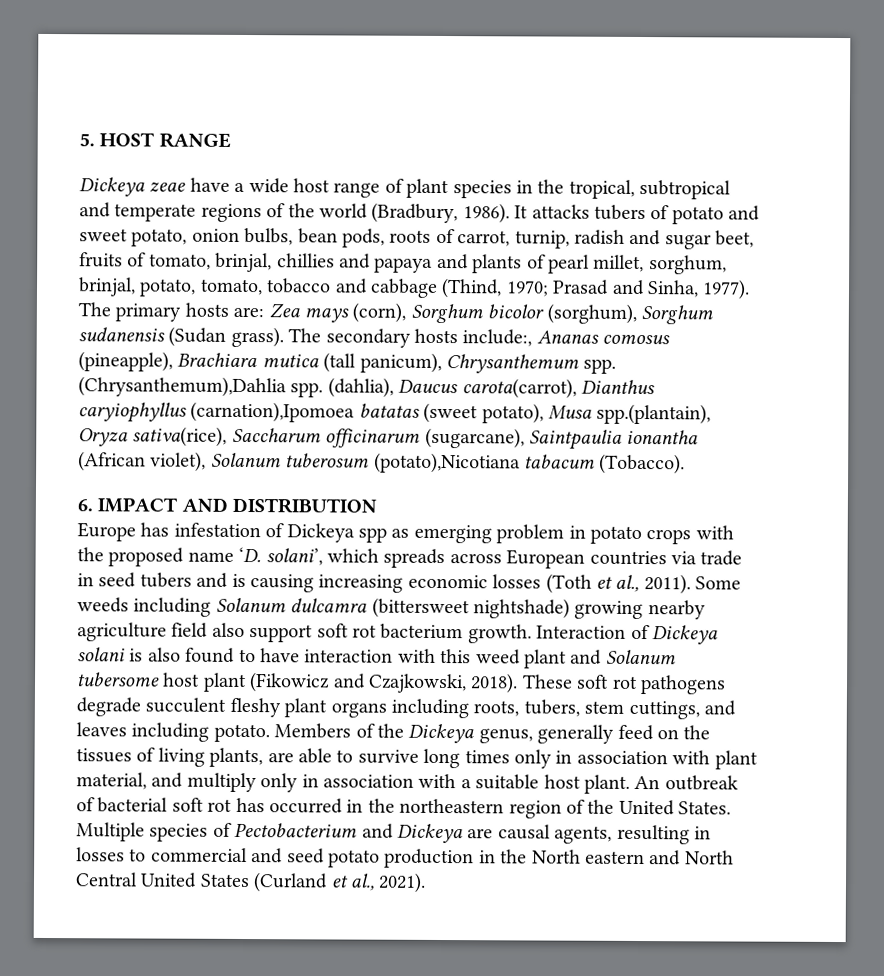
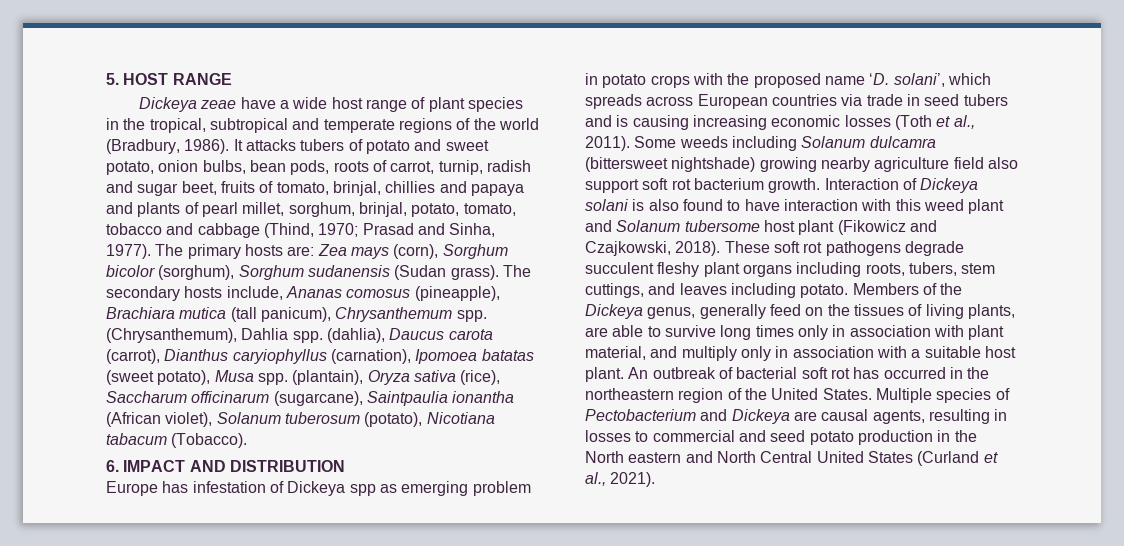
[462,329,533,347] include:, -> [226,286,283,300] include,
[78,376,287,398] (Chrysanthemum),Dahlia -> [106,328,289,343] (Chrysanthemum), Dahlia
[461,378,655,399] [78,401,712,425] [78,426,228,447] carota(carrot), Dianthus caryiophyllus (carnation),Ipomoea batatas (sweet potato), Musa spp.(plantain), Oryza sativa(rice), -> [448,329,493,340] [106,349,534,364] [106,370,501,385] carota (carrot), Dianthus caryiophyllus (carnation), Ipomoea batatas (sweet potato), Musa spp. (plantain), Oryza sativa (rice),
[373,452,521,474] (potato),Nicotiana -> [364,412,495,427] (potato), Nicotiana

